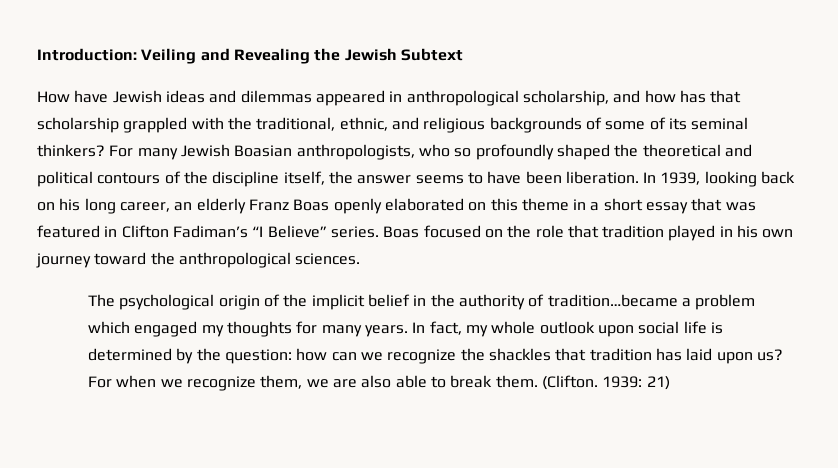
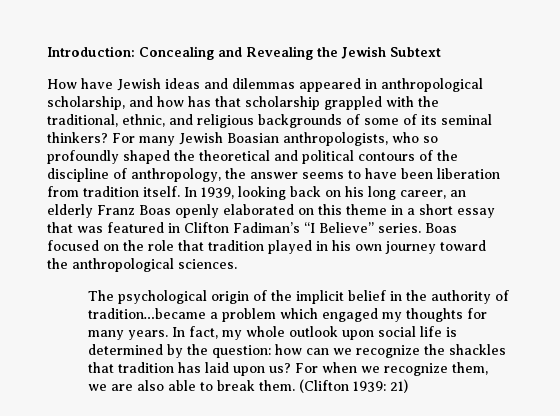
[141,48,197,64] Veiling -> [139,46,214,60] Concealing
[283,171,325,185] itself, -> [113,168,221,182] of anthropology,
[565,171,639,184] liberation. -> [437,168,500,179] [47,186,180,197] liberation from tradition itself.
[541,375,598,390] (Clifton. -> [298,379,349,393] (Clifton

